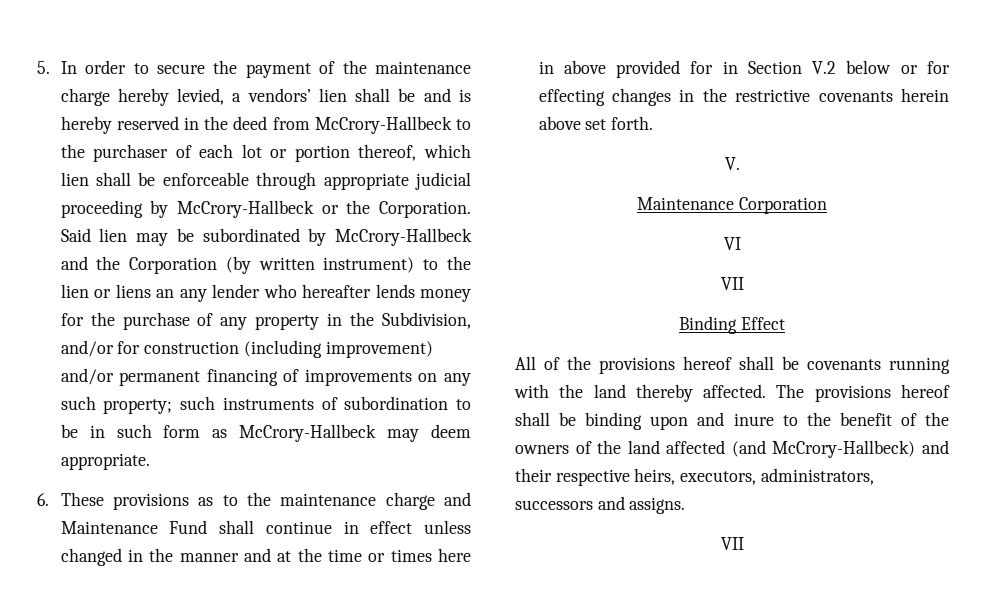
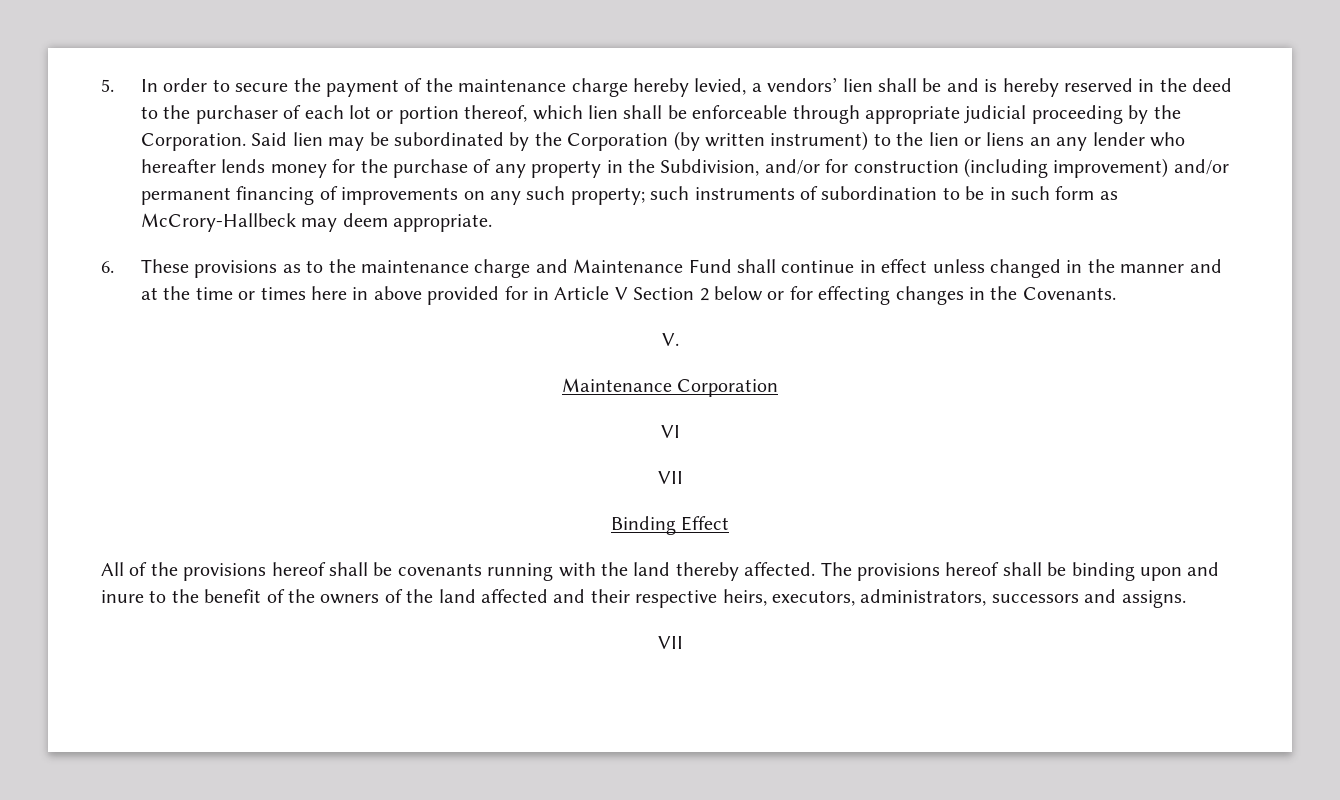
[272,116,452,134] from McCrory-Hallbeck -> (1233, 85) none
[177,200,339,218] McCrory-Hallbeck or -> (1149, 114) none
[334,228,472,246] [60,256,88,270] McCrory-Hallbeck and -> (530, 141) none
[747,61,837,74] Section V.2 -> [554,286,709,301] Article V Section 2
[735,88,949,102] [538,116,654,130] restrictive covenants herein above set forth. -> [1022,287,1116,300] Covenants.
[731,440,916,458] (and McCrory-Hallbeck) -> (548, 596) none

